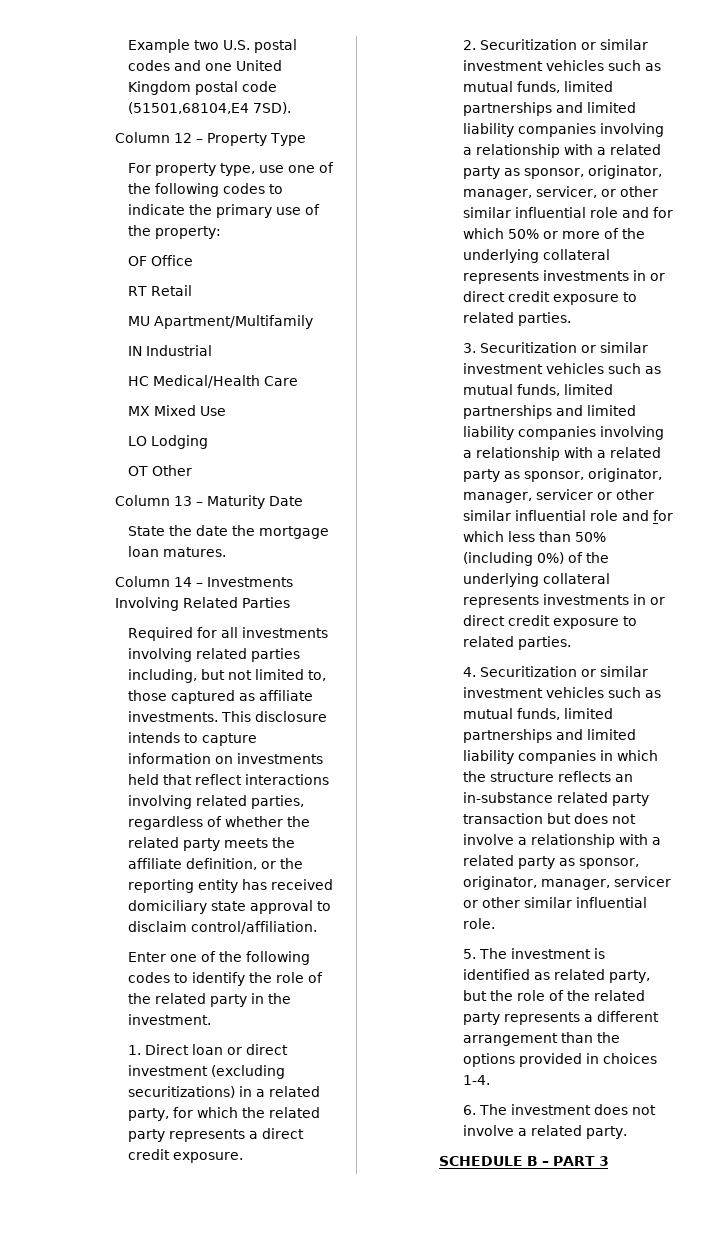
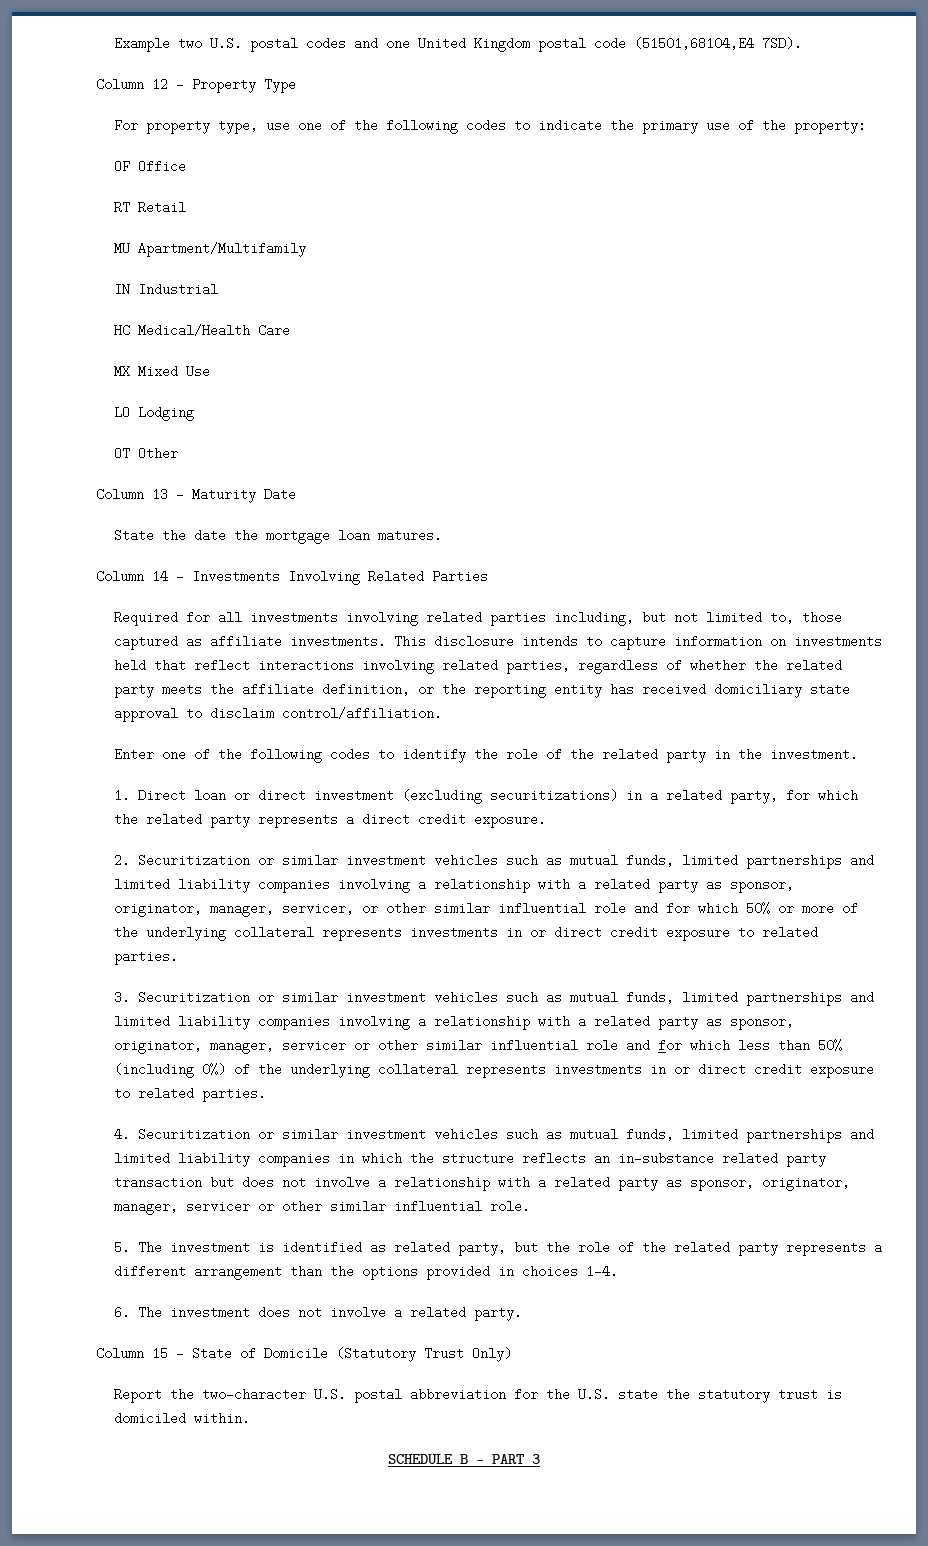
(628, 1132) none -> [96,1347,513,1362] [113,1388,842,1403] [113,1412,250,1425] // Column 15 – State of Domicile (Statutory Trust Only) // Report the two-character U.S. postal abbreviation for the U.S. state the statutory trust is domiciled within.

